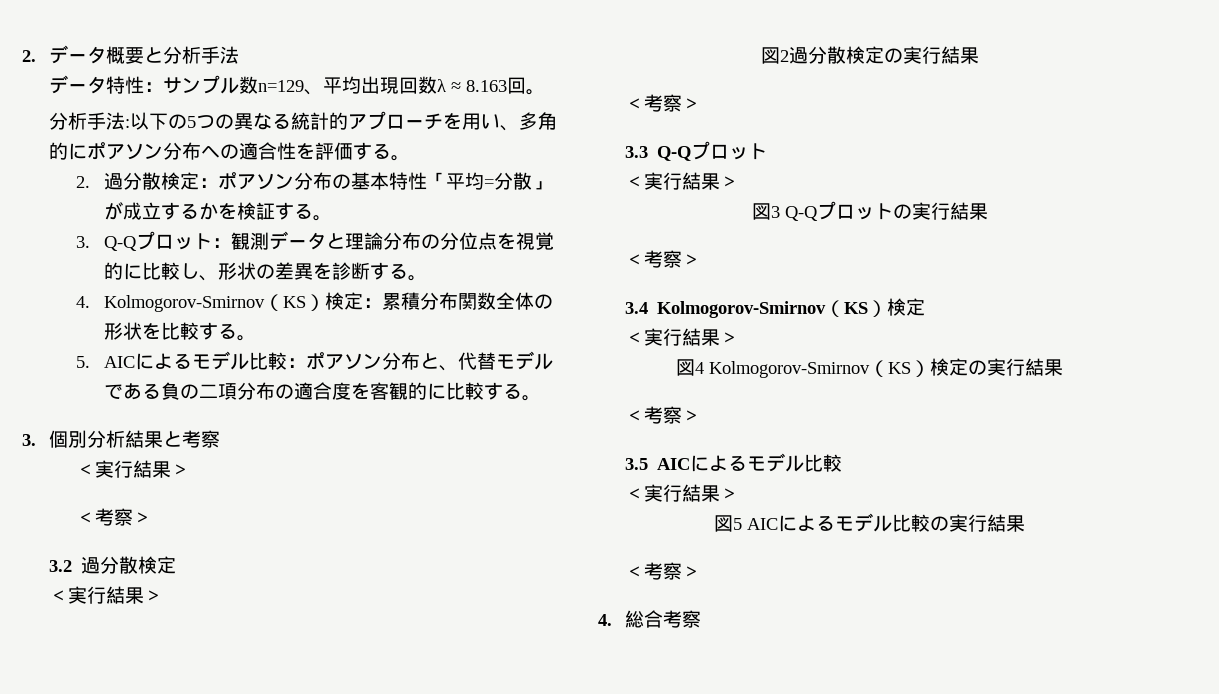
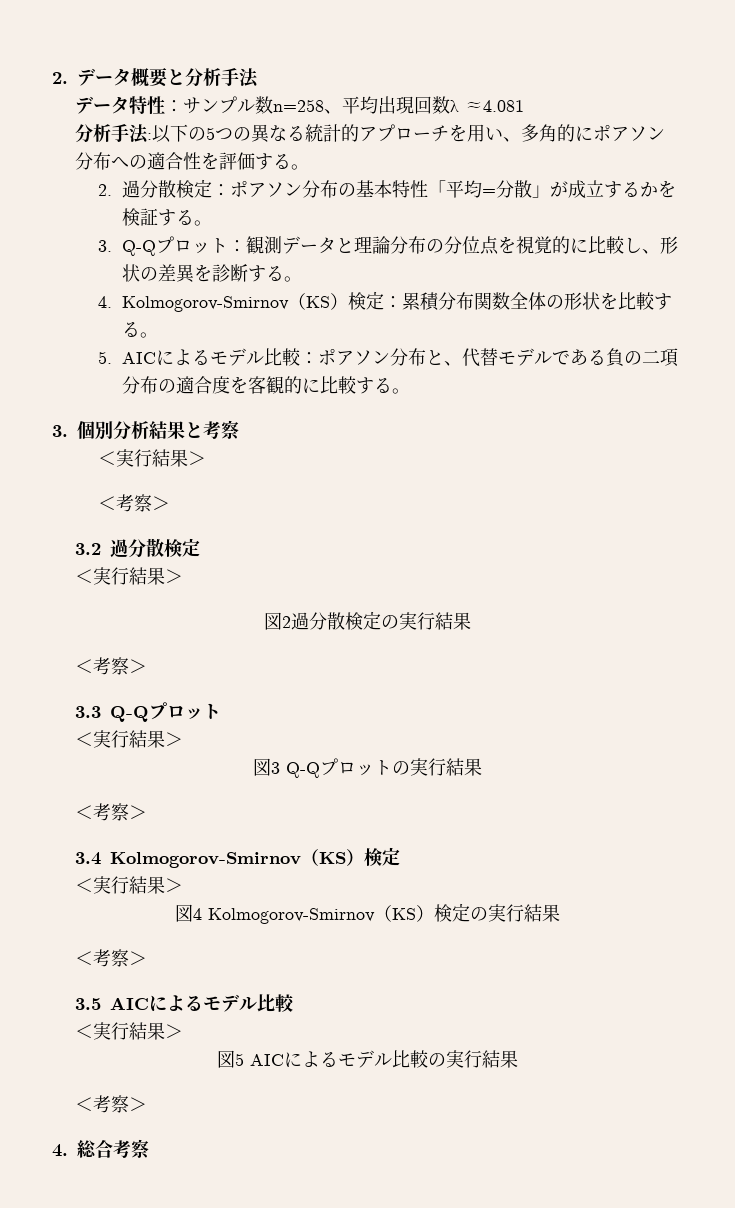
[258,80,305,92] n=129 -> [273,99,325,112] n=258
[451,77,546,95] ≈ 8.163回。 -> [465,100,525,112] ≈4.081

